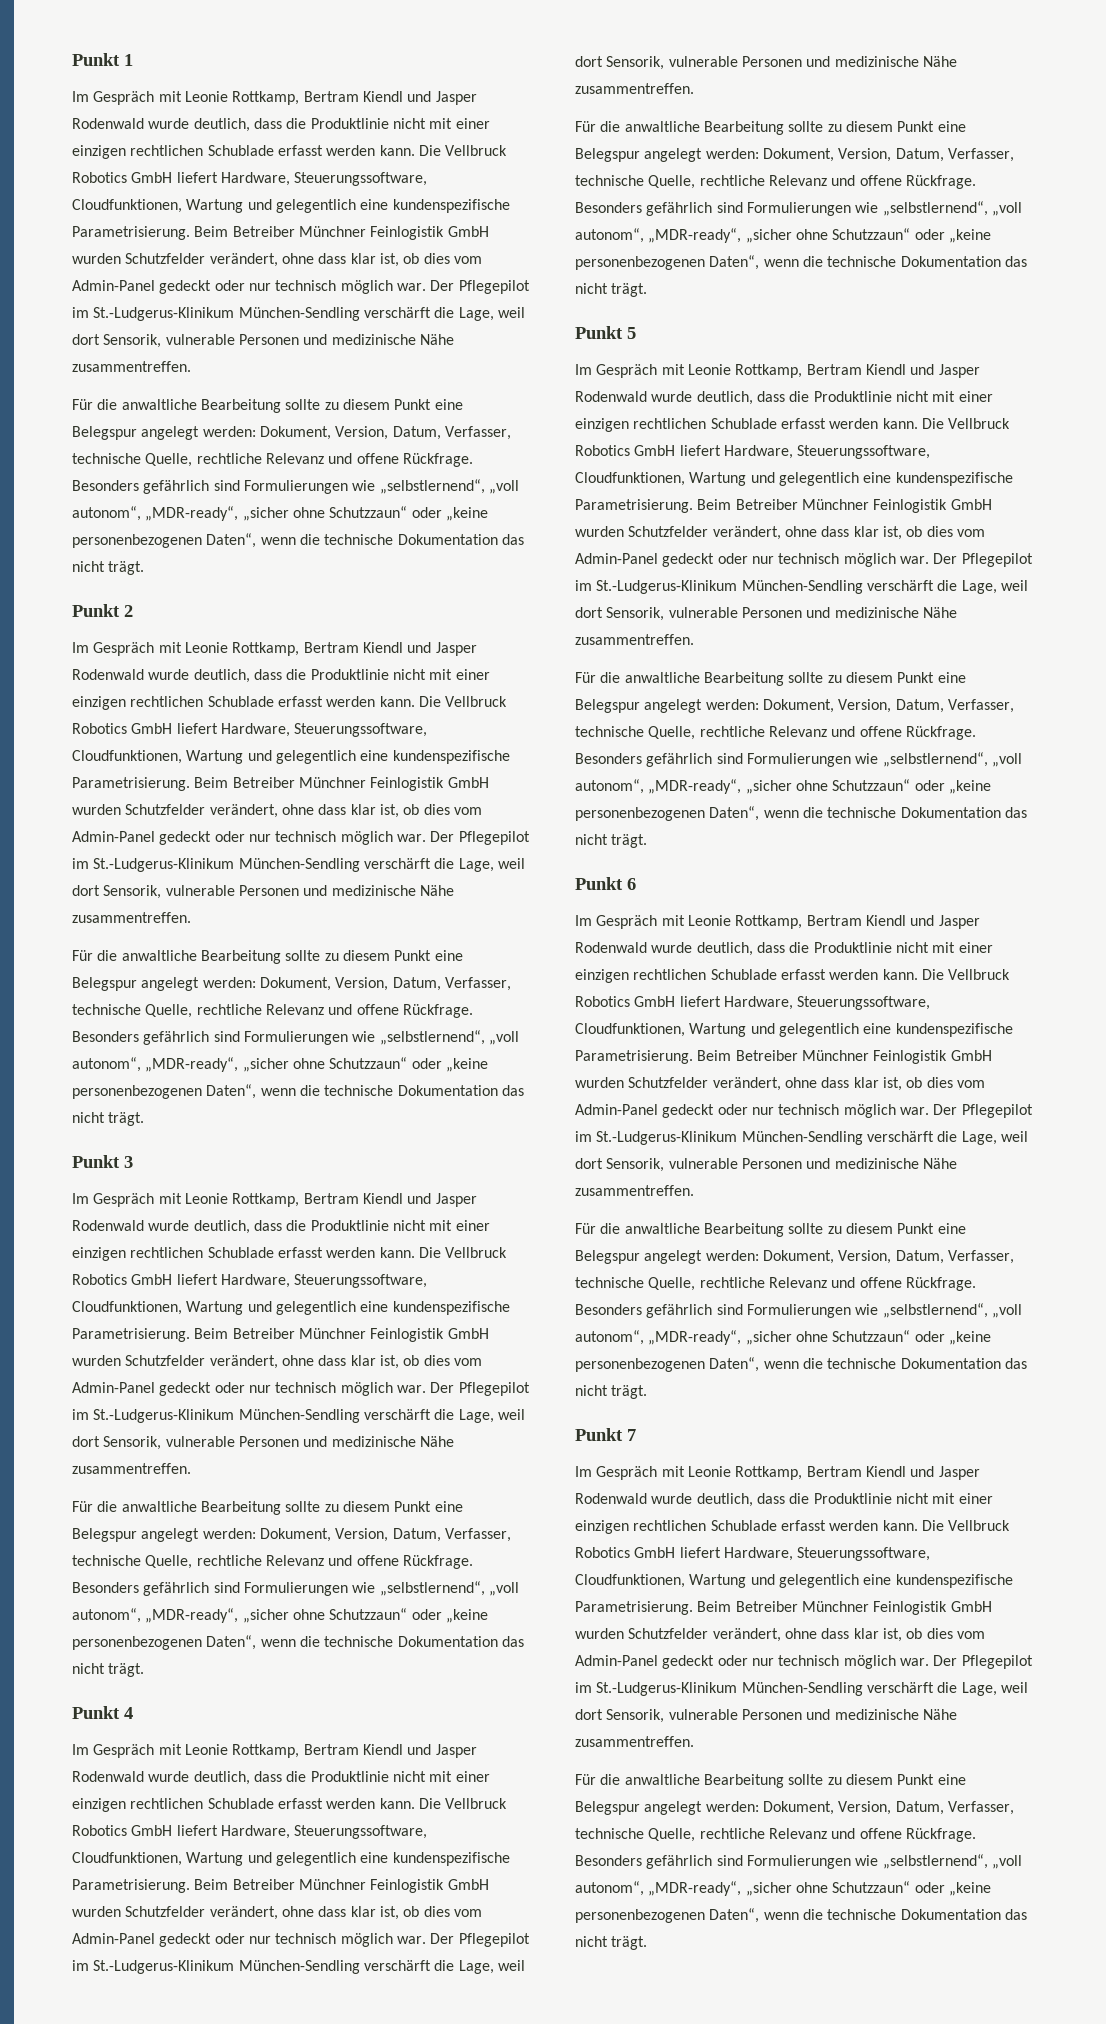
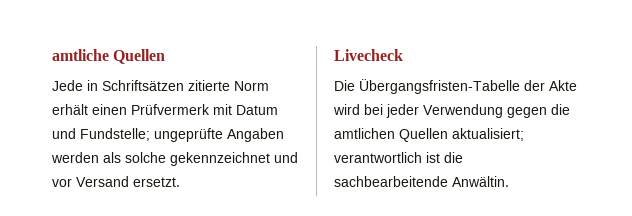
[72,53,133,66] [72,91,477,105] [72,118,490,132] [72,145,508,159] [72,172,428,186] [72,199,510,213] [72,226,489,240] [72,253,482,267] [72,280,530,294] [72,307,525,321] [72,334,454,348] [72,361,191,372] [72,399,463,413] [72,426,511,440] [72,453,473,467] [72,479,519,494] [72,506,488,521] [72,533,524,548] [72,561,145,575] [72,604,133,617] [72,642,477,656] [72,669,490,683] [72,696,508,710] [72,723,428,737] [72,750,510,764] [72,777,489,791] [72,804,482,818] [72,831,530,845] [72,858,525,872] [72,885,454,899] [72,912,191,923] [72,950,463,964] [72,977,511,991] [72,1004,473,1018] [72,1030,519,1045] [72,1057,488,1072] [72,1084,524,1099] [72,1112,145,1126] [72,1155,133,1168] [72,1193,477,1207] [72,1220,490,1234] [72,1247,508,1261] [72,1274,428,1288] [72,1301,510,1315] [72,1328,489,1342] [72,1355,482,1369] [72,1382,530,1396] [72,1409,525,1423] [72,1436,454,1450] [72,1463,191,1474] [72,1501,463,1515] [72,1528,511,1542] [72,1555,473,1569] [72,1581,519,1596] [72,1608,488,1623] [72,1635,524,1650] [72,1663,145,1677] [72,1706,133,1719] [72,1744,477,1758] [72,1771,490,1785] [72,1798,508,1812] [72,1825,428,1839] [72,1852,510,1866] [72,1879,489,1893] [72,1906,482,1920] [72,1933,530,1947] [72,1960,525,1974] [575,56,957,70] [575,83,694,94] [575,121,966,135] [575,148,1014,162] [575,175,976,189] [575,201,1022,216] [575,228,991,243] [575,255,1027,270] [575,283,648,297] [575,326,636,339] [575,364,980,378] [575,391,993,405] [575,418,1011,432] [575,445,931,459] [575,472,1013,486] [575,499,992,513] [575,526,985,540] [575,553,1033,567] [575,580,1028,594] [575,607,957,621] [575,634,694,645] [575,672,966,686] [575,699,1014,713] [575,726,976,740] [575,752,1022,767] [575,779,991,794] [575,806,1027,821] [575,834,648,848] [575,877,636,890] [575,915,980,929] [575,942,993,956] [575,969,1011,983] [575,996,931,1010] [575,1023,1013,1037] [575,1050,992,1064] [575,1077,985,1091] [575,1104,1033,1118] [575,1131,1028,1145] [575,1158,957,1172] [575,1185,694,1196] [575,1223,966,1237] [575,1250,1014,1264] [575,1277,976,1291] [575,1303,1022,1318] [575,1330,991,1345] [575,1357,1027,1372] [575,1385,648,1399] [575,1428,636,1441] [575,1466,980,1480] [575,1493,993,1507] [575,1520,1011,1534] [575,1547,931,1561] [575,1574,1013,1588] [575,1601,992,1615] [575,1628,985,1642] [575,1655,1033,1669] [575,1682,1028,1696] [575,1709,957,1723] [575,1736,694,1747] [575,1774,966,1788] [575,1801,1014,1815] [575,1828,976,1842] [575,1854,1022,1869] [575,1881,991,1896] [575,1908,1027,1923] [575,1936,648,1950] Punkt 1 // Im Gespräch mit Leonie Rottkamp, Bertram Kiendl und Jasper Rodenwald wurde deutlich, dass die Produktlinie nicht mit einer einzigen rechtlichen Schublade erfasst werden kann. Die Vellbruck Robotics GmbH liefert Hardware, Steuerungssoftware, Cloudfunktionen, Wartung und gelegentlich eine kundenspezifische Parametrisierung. Beim Betreiber Münchner Feinlogistik GmbH wurden Schutzfelder verändert, ohne dass klar ist, ob dies vom Admin-Panel gedeckt oder nur technisch möglich war. Der Pflegepilot im St.-Ludgerus-Klinikum München-Sendling verschärft die Lage, weil dort Sensorik, vulnerable Personen und medizinische Nähe zusammentreffen. // Für die anwaltliche Bearbeitung sollte zu diesem Punkt eine Belegspur angelegt werden: Dokument, Version, Datum, Verfasser, technische Quelle, rechtliche Relevanz und offene Rückfrage. Besonders gefährlich sind Formulierungen wie „selbstlernend“, „voll autonom“, „MDR-ready“, „sicher ohne Schutzzaun“ oder „keine personenbezogenen Daten“, wenn die technische Dokumentation das nicht trägt. // Punkt 2 // Im Gespräch mit Leonie Rottkamp, Bertram Kiendl und Jasper Rodenwald wurde deutlich, dass die Produktlinie nicht mit einer einzigen rechtlichen Schublade erfasst werden kann. Die Vellbruck Robotics GmbH liefert Hardware, Steuerungssoftware, Cloudfunktionen, Wartung und gelegentlich eine kundenspezifische Parametrisierung. Beim Betreiber Münchner Feinlogistik GmbH wurden Schutzfelder verändert, ohne dass klar ist, ob dies vom Admin-Panel gedeckt oder nur technisch möglich war. Der Pflegepilot im St.-Ludgerus-Klinikum München-Sendling verschärft die Lage, weil dort Sensorik, vulnerable Personen und medizinische Nähe zusammentreffen. // Für die anwaltliche Bearbeitung sollte zu diesem Punkt eine Belegspur angelegt werden: Dokument, Version, Datum, Verfasser, technische Quelle, rechtliche Relevanz und offene Rückfrage. Besonders gefährlich sind Formulierungen wie „selbstlernend“, „voll autonom“, „MDR-ready“, „sicher ohne Schutzzaun“ oder „keine personenbezogenen Daten“, wenn die technische Dokumentation das nicht trägt. // Punkt 3 // Im Gespräch mit Leonie Rottkamp, Bertram Kiendl und Jasper Rodenwald wurde deutlich, dass die Produktlinie nicht mit einer einzigen rechtlichen Schublade erfasst werden kann. Die Vellbruck Robotics GmbH liefert Hardware, Steuerungssoftware, Cloudfunktionen, Wartung und gelegentlich eine kundenspezifische Parametrisierung. Beim Betreiber Münchner Feinlogistik GmbH wurden Schutzfelder verändert, ohne dass klar ist, ob dies vom Admin-Panel gedeckt oder nur technisch möglich war. Der Pflegepilot im St.-Ludgerus-Klinikum München-Sendling verschärft die Lage, weil dort Sensorik, vulnerable Personen und medizinische Nähe zusammentreffen. // Für die anwaltliche Bearbeitung sollte zu diesem Punkt eine Belegspur angelegt werden: Dokument, Version, Datum, Verfasser, technische Quelle, rechtliche Relevanz und offene Rückfrage. Besonders gefährlich sind Formulierungen wie „selbstlernend“, „voll autonom“, „MDR-ready“, „sicher ohne Schutzzaun“ oder „keine personenbezogenen Daten“, wenn die technische Dokumentation das nicht trägt. // Punkt 4 // Im Gespräch mit Leonie Rottkamp, Bertram Kiendl und Jasper Rodenwald wurde deutlich, dass die Produktlinie nicht mit einer einzigen rechtlichen Schublade erfasst werden kann. Die Vellbruck Robotics GmbH liefert Hardware, Steuerungssoftware, Cloudfunktionen, Wartung und gelegentlich eine kundenspezifische Parametrisierung. Beim Betreiber Münchner Feinlogistik GmbH wurden Schutzfelder verändert, ohne dass klar ist, ob dies vom Admin-Panel gedeckt oder nur technisch möglich war. Der Pflegepilot im St.-Ludgerus-Klinikum München-Sendling verschärft die Lage, weil dort Sensorik, vulnerable Personen und medizinische Nähe zusammentreffen. // Für die anwaltliche Bearbeitung sollte zu diesem Punkt eine Belegspur angelegt werden: Dokument, Version, Datum, Verfasser, technische Quelle, rechtliche Relevanz und offene Rückfrage. Besonders gefährlich sind Formulierungen wie „selbstlernend“, „voll autonom“, „MDR-ready“, „sicher ohne Schutzzaun“ oder „keine personenbezogenen Daten“, wenn die technische Dokumentation das nicht trägt. // Punkt 5 // Im Gespräch mit Leonie Rottkamp, Bertram Kiendl und Jasper Rodenwald wurde deutlich, dass die Produktlinie nicht mit einer einzigen rechtlichen Schublade erfasst werden kann. Die Vellbruck Robotics GmbH liefert Hardware, Steuerungssoftware, Cloudfunktionen, Wartung und gelegentlich eine kundenspezifische Parametrisierung. Beim Betreiber Münchner Feinlogistik GmbH wurden Schutzfelder verändert, ohne dass klar ist, ob dies vom Admin-Panel gedeckt oder nur technisch möglich war. Der Pflegepilot im St.-Ludgerus-Klinikum München-Sendling verschärft die Lage, weil dort Sensorik, vulnerable Personen und medizinische Nähe zusammentreffen. // Für die anwaltliche Bearbeitung sollte zu diesem Punkt eine Belegspur angelegt werden: Dokument, Version, Datum, Verfasser, technische Quelle, rechtliche Relevanz und offene Rückfrage. Besonders gefährlich sind Formulierungen wie „selbstlernend“, „voll autonom“, „MDR-ready“, „sicher ohne Schutzzaun“ oder „keine personenbezogenen Daten“, wenn die technische Dokumentation das nicht trägt. // Punkt 6 // Im Gespräch mit Leonie Rottkamp, Bertram Kiendl und Jasper Rodenwald wurde deutlich, dass die Produktlinie nicht mit einer einzigen rechtlichen Schublade erfasst werden kann. Die Vellbruck Robotics GmbH liefert Hardware, Steuerungssoftware, Cloudfunktionen, Wartung und gelegentlich eine kundenspezifische Parametrisierung. Beim Betreiber Münchner Feinlogistik GmbH wurden Schutzfelder verändert, ohne dass klar ist, ob dies vom Admin-Panel gedeckt oder nur technisch möglich war. Der Pflegepilot im St.-Ludgerus-Klinikum München-Sendling verschärft die Lage, weil dort Sensorik, vulnerable Personen und medizinische Nähe zusammentreffen. // Für die anwaltliche Bearbeitung sollte zu diesem Punkt eine Belegspur angelegt werden: Dokument, Version, Datum, Verfasser, technische Quelle, rechtliche Relevanz und offene Rückfrage. Besonders gefährlich sind Formulierungen wie „selbstlernend“, „voll autonom“, „MDR-ready“, „sicher ohne Schutzzaun“ oder „keine personenbezogenen Daten“, wenn die technische Dokumentation das nicht trägt. // Punkt 7 // Im Gespräch mit Leonie Rottkamp, Bertram Kiendl und Jasper Rodenwald wurde deutlich, dass die Produktlinie nicht mit einer einzigen rechtlichen Schublade erfasst werden kann. Die Vellbruck Robotics GmbH liefert Hardware, Steuerungssoftware, Cloudfunktionen, Wartung und gelegentlich eine kundenspezifische Parametrisierung. Beim Betreiber Münchner Feinlogistik GmbH wurden Schutzfelder verändert, ohne dass klar ist, ob dies vom Admin-Panel gedeckt oder nur technisch möglich war. Der Pflegepilot im St.-Ludgerus-Klinikum München-Sendling verschärft die Lage, weil dort Sensorik, vulnerable Personen und medizinische Nähe zusammentreffen. // Für die anwaltliche Bearbeitung sollte zu diesem Punkt eine Belegspur angelegt werden: Dokument, Version, Datum, Verfasser, technische Quelle, rechtliche Relevanz und offene Rückfrage. Besonders gefährlich sind Formulierungen wie „selbstlernend“, „voll autonom“, „MDR-ready“, „sicher ohne Schutzzaun“ oder „keine personenbezogenen Daten“, wenn die technische Dokumentation das nicht trägt. -> [52,49,166,64] [52,80,269,91] [52,104,278,115] [52,128,284,142] [51,152,298,166] [52,176,180,187] [334,49,403,61] [334,79,577,94] [333,104,570,118] [334,128,524,142] [334,152,463,163] [334,176,509,187] amtliche Quellen // Jede in Schriftsätzen zitierte Norm erhält einen Prüfvermerk mit Datum und Fundstelle; ungeprüfte Angaben werden als solche gekennzeichnet und vor Versand ersetzt. // Livecheck // Die Übergangsfristen-Tabelle der Akte wird bei jeder Verwendung gegen die amtlichen Quellen aktualisiert; verantwortlich ist die sachbearbeitende Anwältin.

